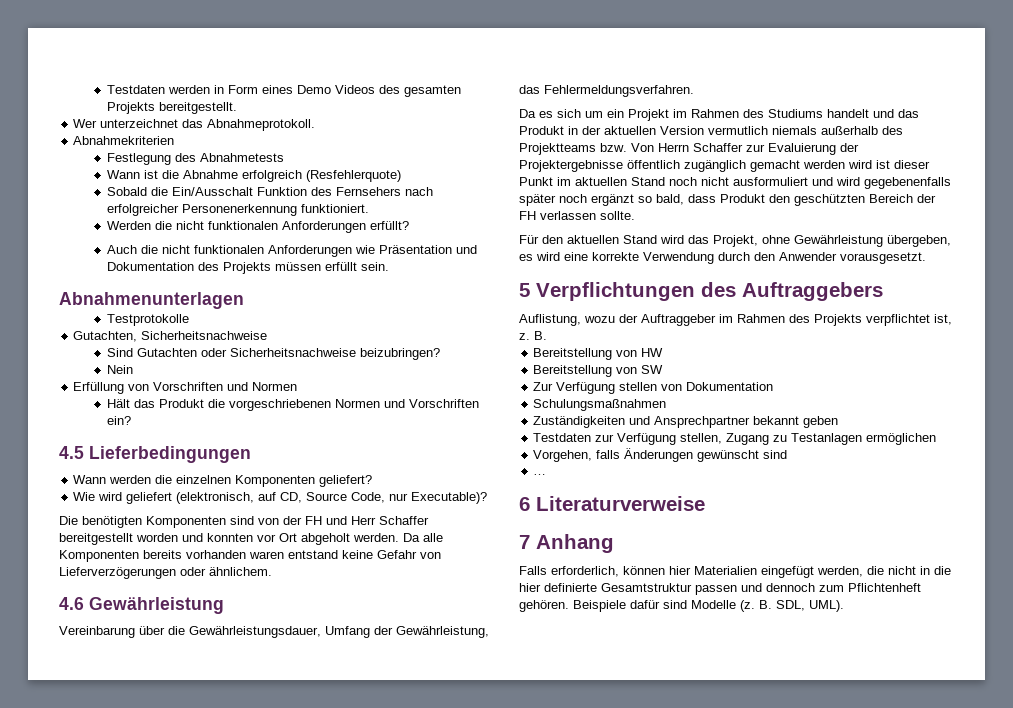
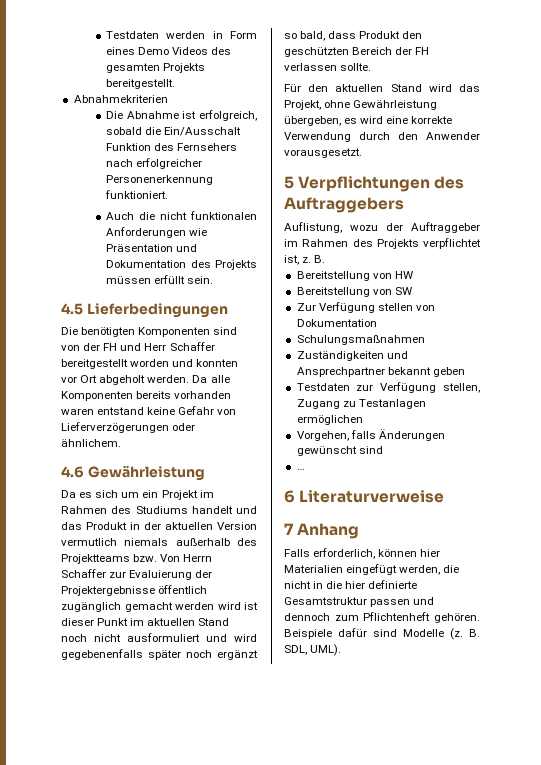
[73,119,316,131] [73,136,175,145] [106,153,284,165] [106,170,401,182] [106,187,147,196] Wer unterzeichnet das Abnahmeprotokoll. // Abnahmekriterien // Festlegung des Abnahmetests // Wann ist die Abnahme erfolgreich (Resfehlerquote) // Sobald -> [73,95,168,103] [106,110,257,121] [106,127,143,135] Abnahmekriterien // Die Abnahme ist erfolgreich, sobald
[106,221,409,233] // Werden die nicht funktionalen Anforderungen erfüllt? -> (169, 194) none
[59,292,244,309] [106,314,189,326] [73,331,268,342] [106,348,440,360] [106,365,133,374] [73,382,298,394] [106,399,479,411] [106,416,131,425] [59,446,251,463] [73,475,373,487] [73,492,488,504] Abnahmenunterlagen // Testprotokolle // Gutachten, Sicherheitsnachweise // Sind Gutachten oder Sicherheitsnachweise beizubringen? // Nein // Erfüllung von Vorschriften und Normen // Hält das Produkt die vorgeschriebenen Normen und Vorschriften ein? // 4.5 Lieferbedingungen // Wann werden die einzelnen Komponenten geliefert? // Wie wird geliefert (elektronisch, auf CD, Source Code, nur Executable)? -> [61,303,228,318] 4.5 Lieferbedingungen
[59,626,489,638] [519,85,694,97] // Vereinbarung über die Gewährleistungsdauer, Umfang der Gewährleistung, das Fehlermeldungsverfahren. -> (205, 473) none

